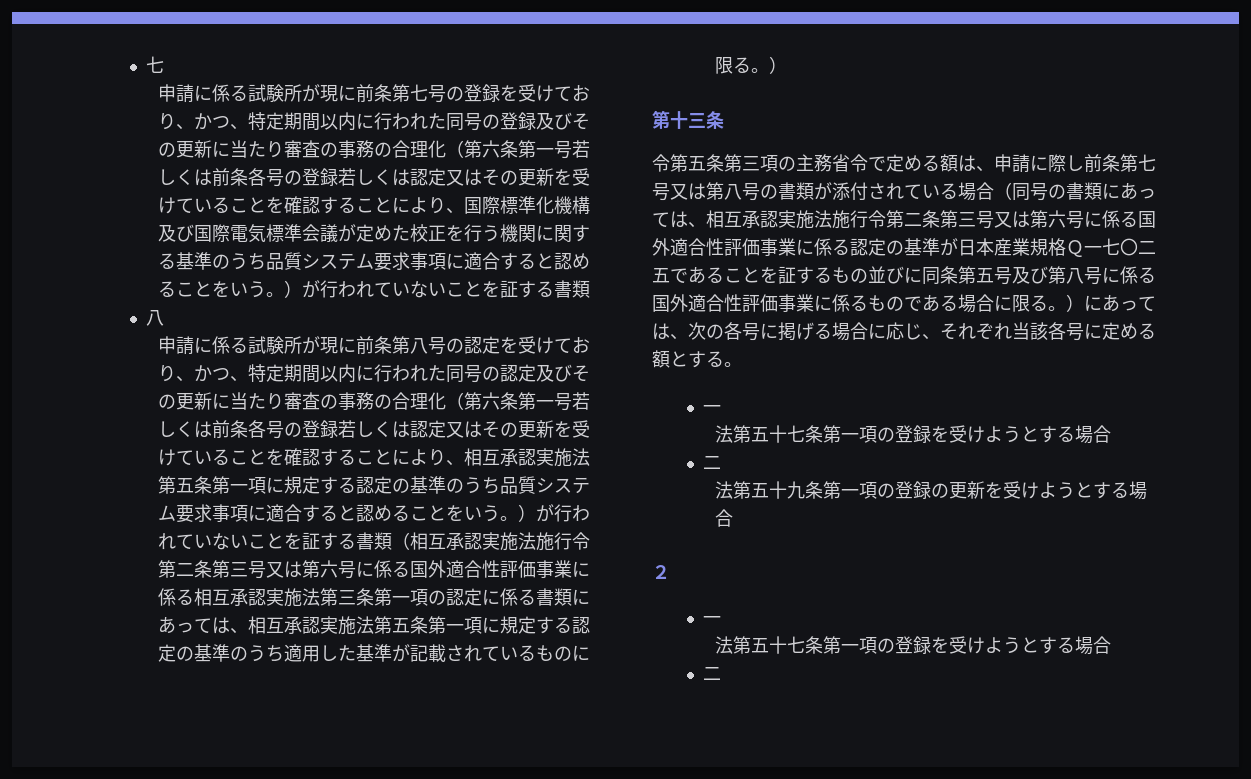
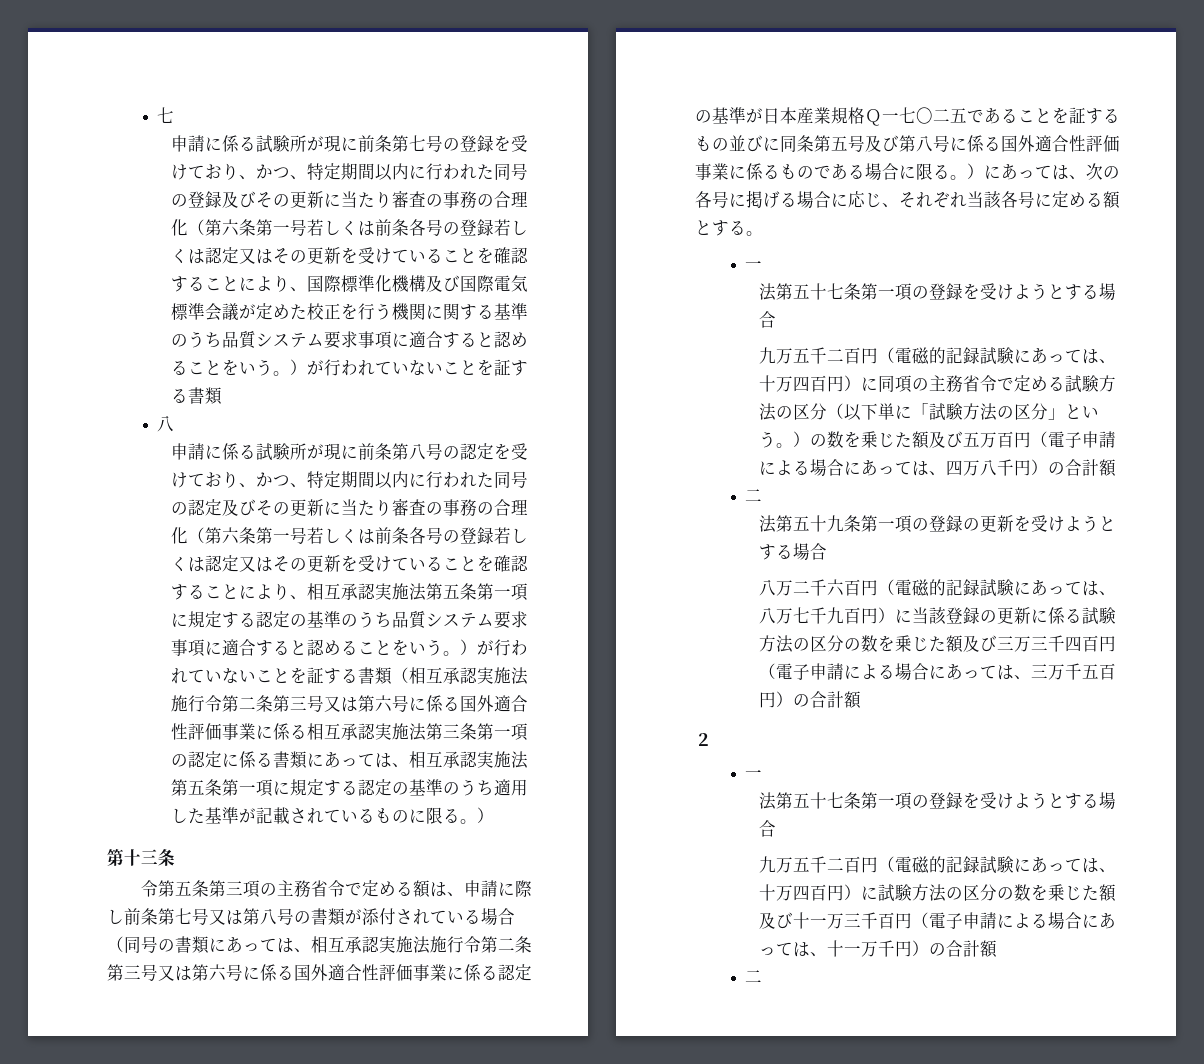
(1111, 434) none -> [759,347,1117,365] [759,375,1117,393] [759,403,1100,421] [759,431,1117,449] [759,459,1117,477] // 九万五千二百円（電磁的記録試験にあっては、十万四百円）に同項の主務省令で定める試験方法の区分（以下単に「試験方法の区分」という。）の数を乗じた額及び五万百円（電子申請による場合にあっては、四万八千円）の合計額
(733, 518) none -> [759,579,1117,597] [759,607,1117,625] [759,635,1117,653] [759,663,1117,680] [759,691,862,709] // 八万二千六百円（電磁的記録試験にあっては、八万七千九百円）に当該登録の更新に係る試験方法の区分の数を乗じた額及び三万三千四百円（電子申請による場合にあっては、三万千五百円）の合計額
(1111, 645) none -> [759,856,1117,874] [759,884,1117,902] [759,912,1117,929] [759,940,998,958] // 九万五千二百円（電磁的記録試験にあっては、十万四百円）に試験方法の区分の数を乗じた額及び十一万三千百円（電子申請による場合にあっては、十一万千円）の合計額

